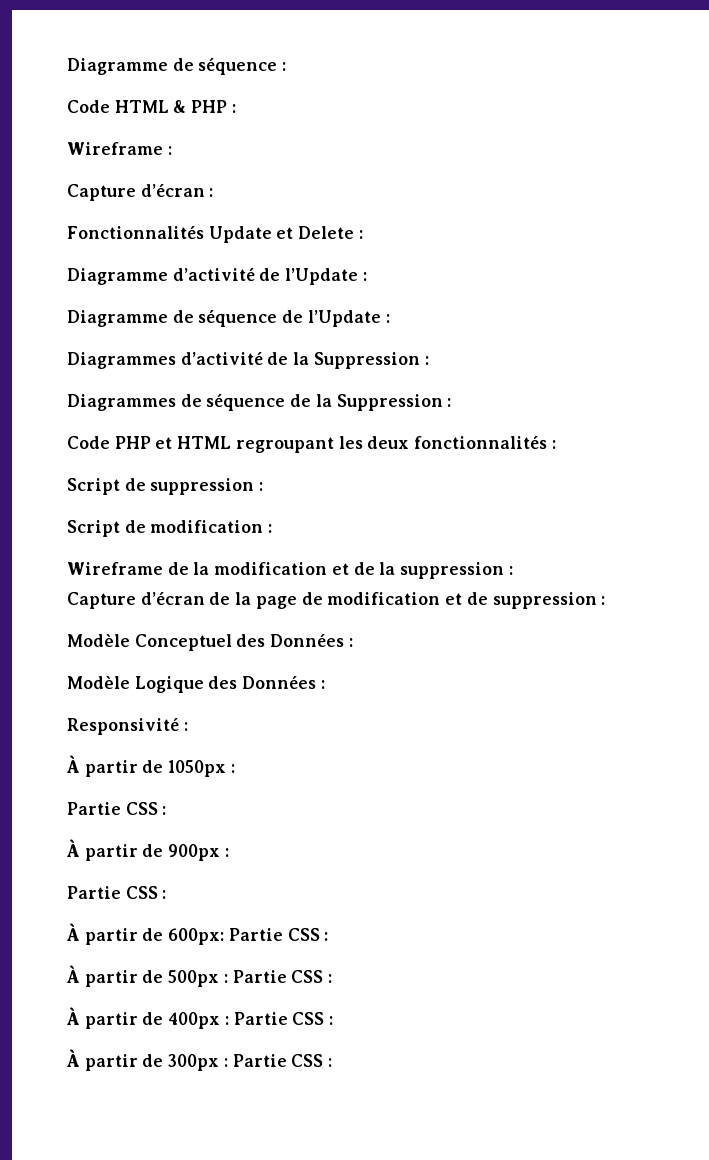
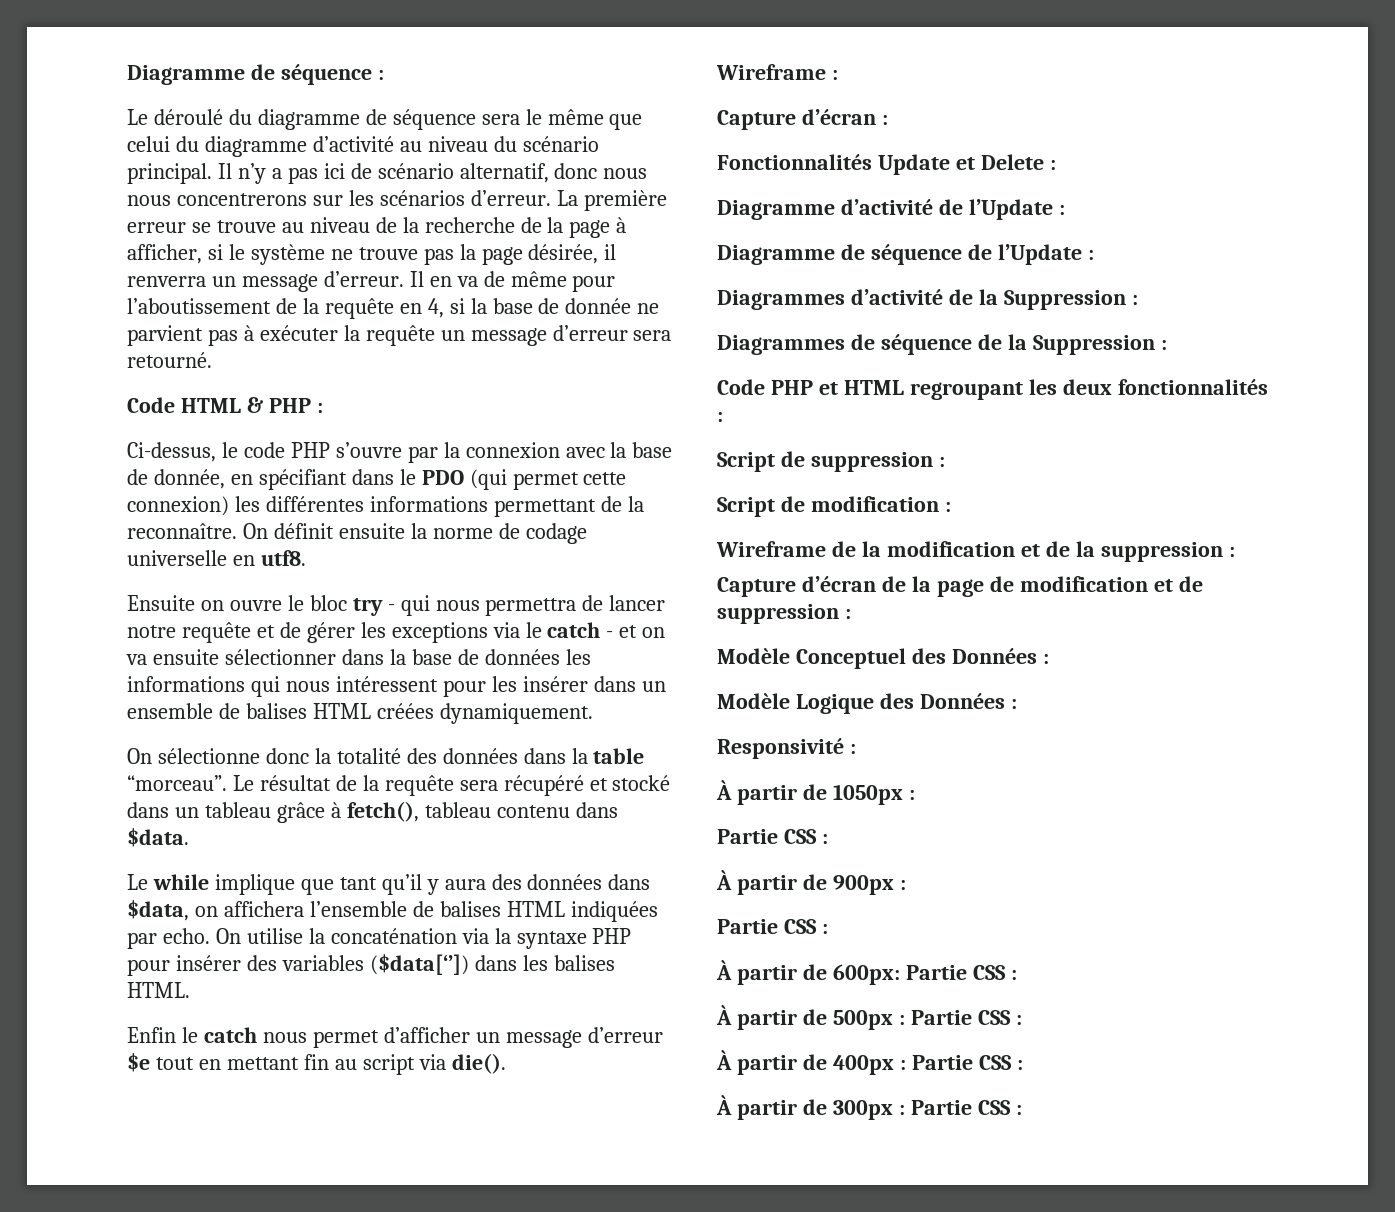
(287, 66) none -> [127,109,643,130] [127,136,599,157] [127,163,648,184] [127,190,667,211] [127,217,627,238] [127,244,617,265] [127,271,616,292] [127,298,660,319] [127,325,672,346] [127,352,212,368] // Le déroulé du diagramme de séquence sera le même que celui du diagramme d’activité au niveau du scénario principal. Il n’y a pas ici de scénario alternatif, donc nous nous concentrerons sur les scénarios d’erreur. La première erreur se trouve au niveau de la recherche de la page à afficher, si le système ne trouve pas la page désirée, il renverra un message d’erreur. Il en va de même pour l’aboutissement de la requête en 4, si la base de donnée ne parvient pas à exécuter la requête un message d’erreur sera retourné.
(236, 108) none -> [127,442,673,463] [127,469,627,490] [127,496,644,517] [127,523,587,544] [127,550,306,566] [127,595,666,616] [127,622,666,643] [126,649,591,665] [127,676,666,697] [127,703,593,724] [127,748,645,764] [127,775,671,796] [127,801,618,823] [127,828,189,847] [127,874,651,895] [127,900,658,922] [127,928,632,949] [127,954,615,976] [127,982,190,998] [127,1027,663,1048] [127,1053,506,1075] // Ci-dessus, le code PHP s’ouvre par la connexion avec la base de donnée, en spécifiant dans le PDO (qui permet cette connexion) les différentes informations permettant de la reconnaître. On définit ensuite la norme de codage universelle en utf8. // Ensuite on ouvre le bloc try - qui nous permettra de lancer notre requête et de gérer les exceptions via le catch - et on va ensuite sélectionner dans la base de données les informations qui nous intéressent pour les insérer dans un ensemble de balises HTML créées dynamiquement. // On sélectionne donc la totalité des données dans la table “morceau”. Le résultat de la requête sera récupéré et stocké dans un tableau grâce à fetch(), tableau contenu dans $data. // Le while implique que tant qu’il y aura des données dans $data, on affichera l’ensemble de balises HTML indiquées par echo. On utilise la concaténation via la syntaxe PHP pour insérer des variables ($data[‘’]) dans les balises HTML. // Enfin le catch nous permet d’afficher un message d’erreur $e tout en mettant fin au script via die().

